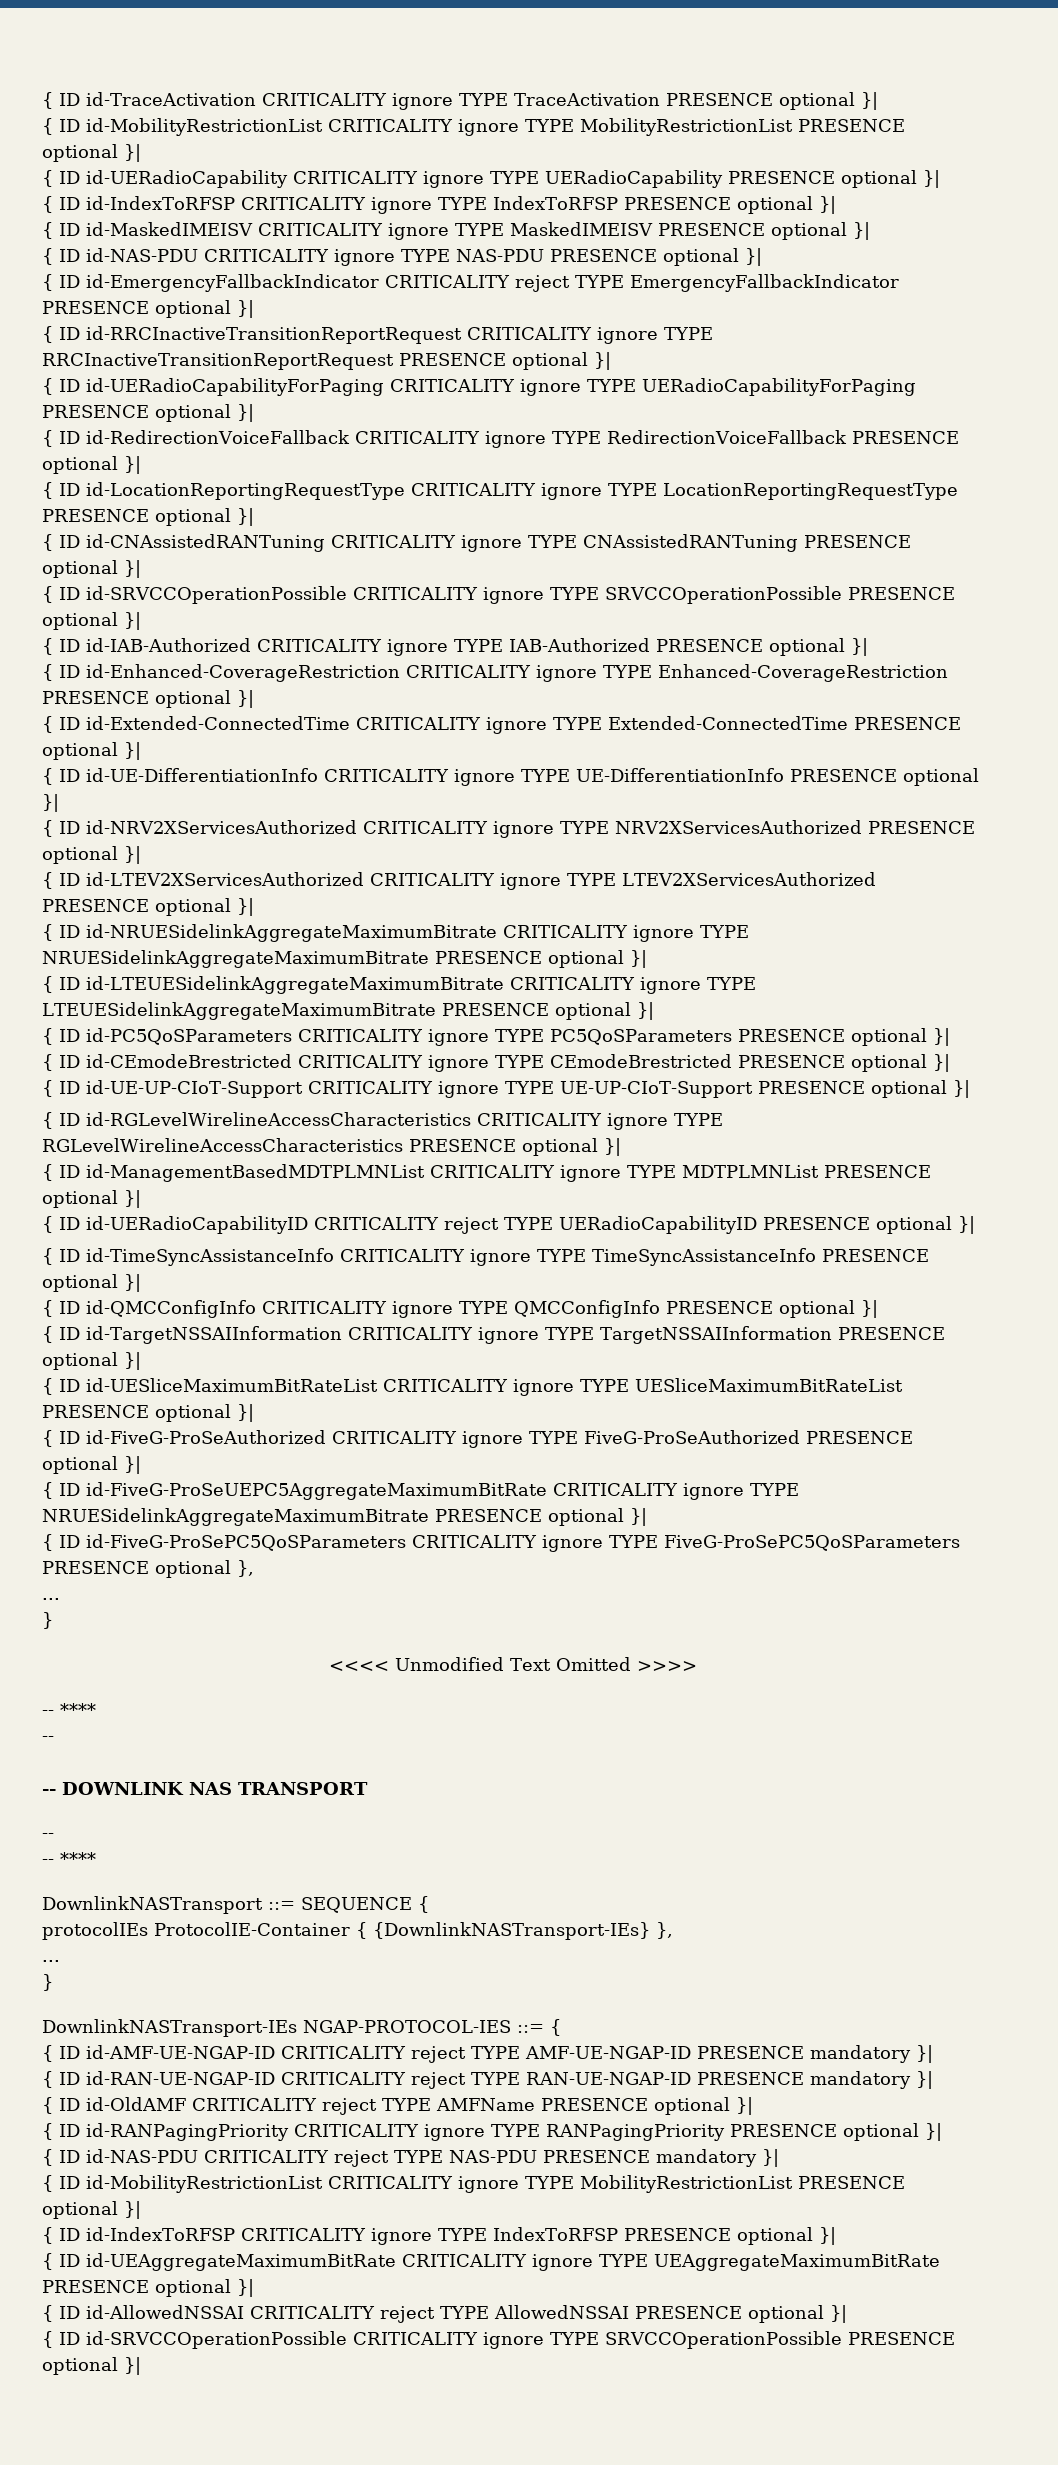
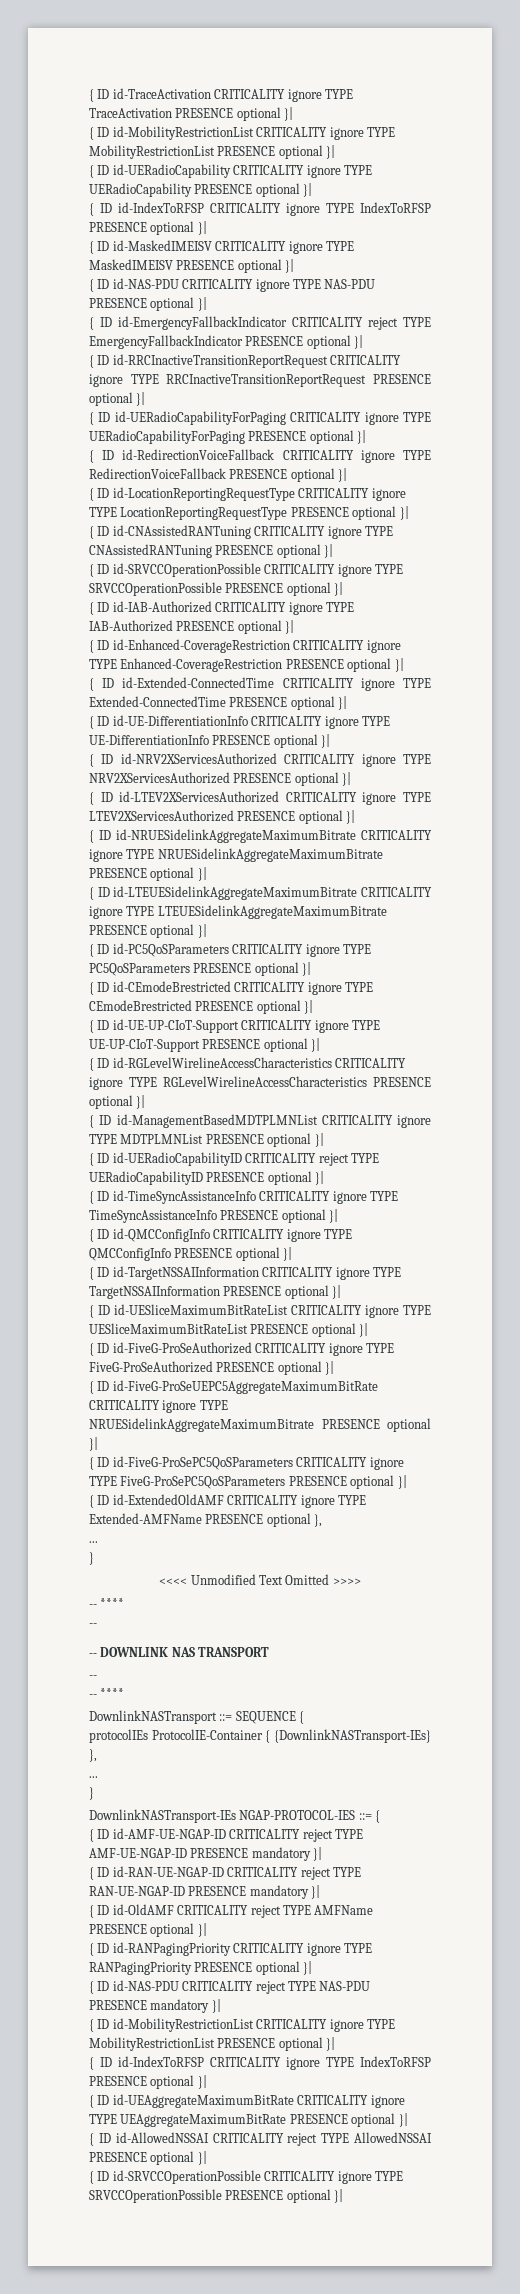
(231, 1569) none -> [397,1475,407,1489] [89,1494,366,1508] [89,1513,311,1527] }| // { ID id-ExtendedOldAMF CRITICALITY ignore TYPE Extended-AMFName PRESENCE optional

